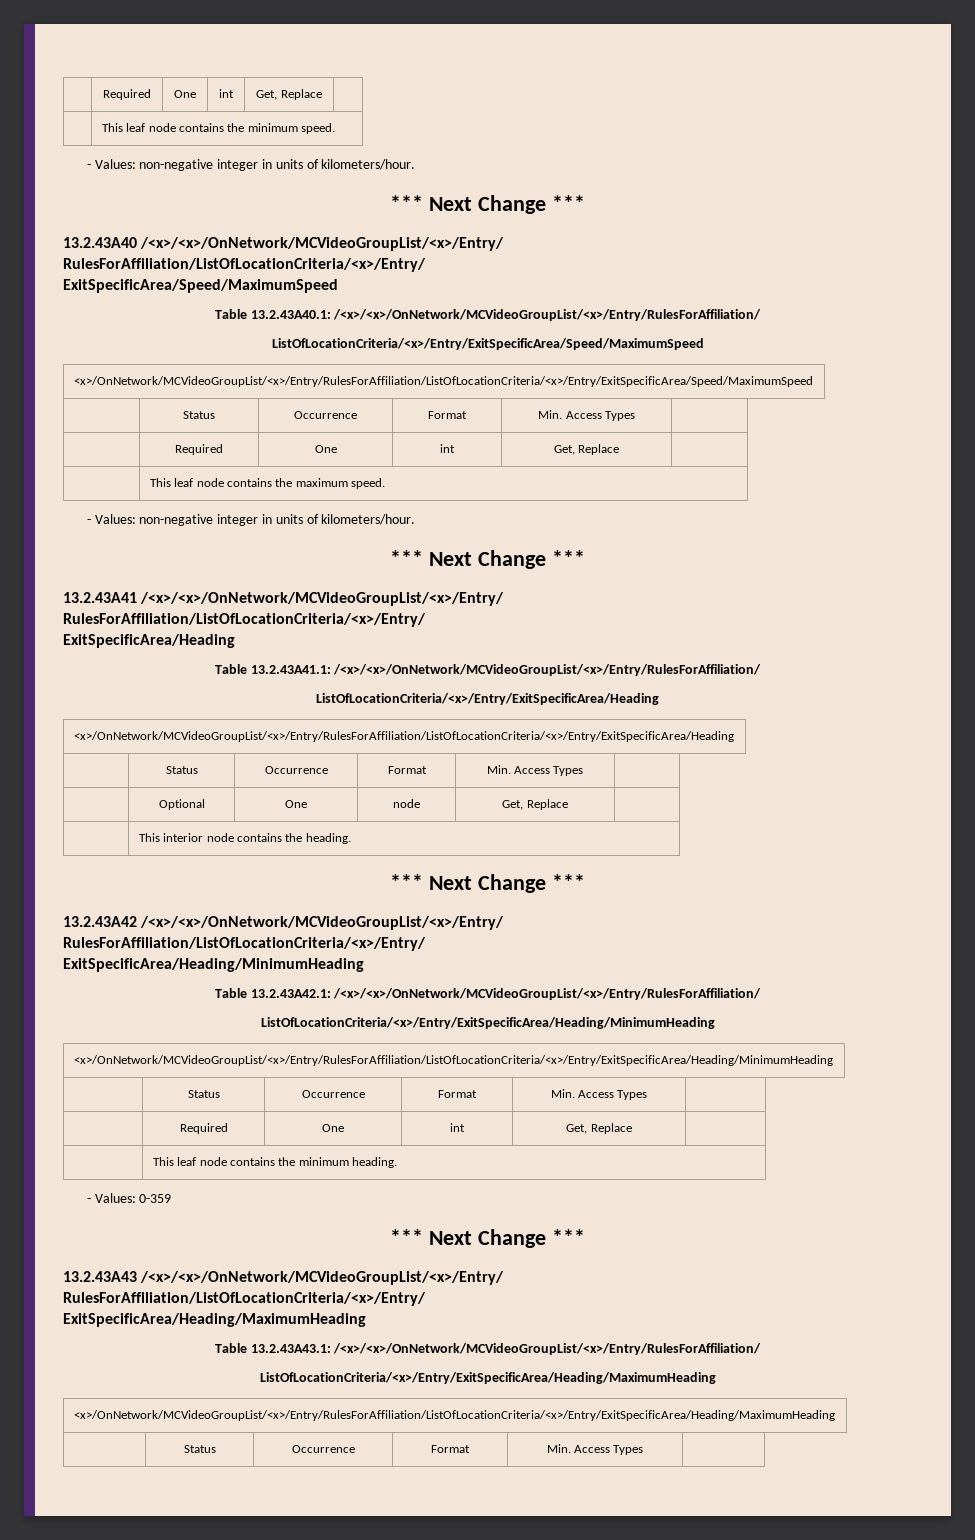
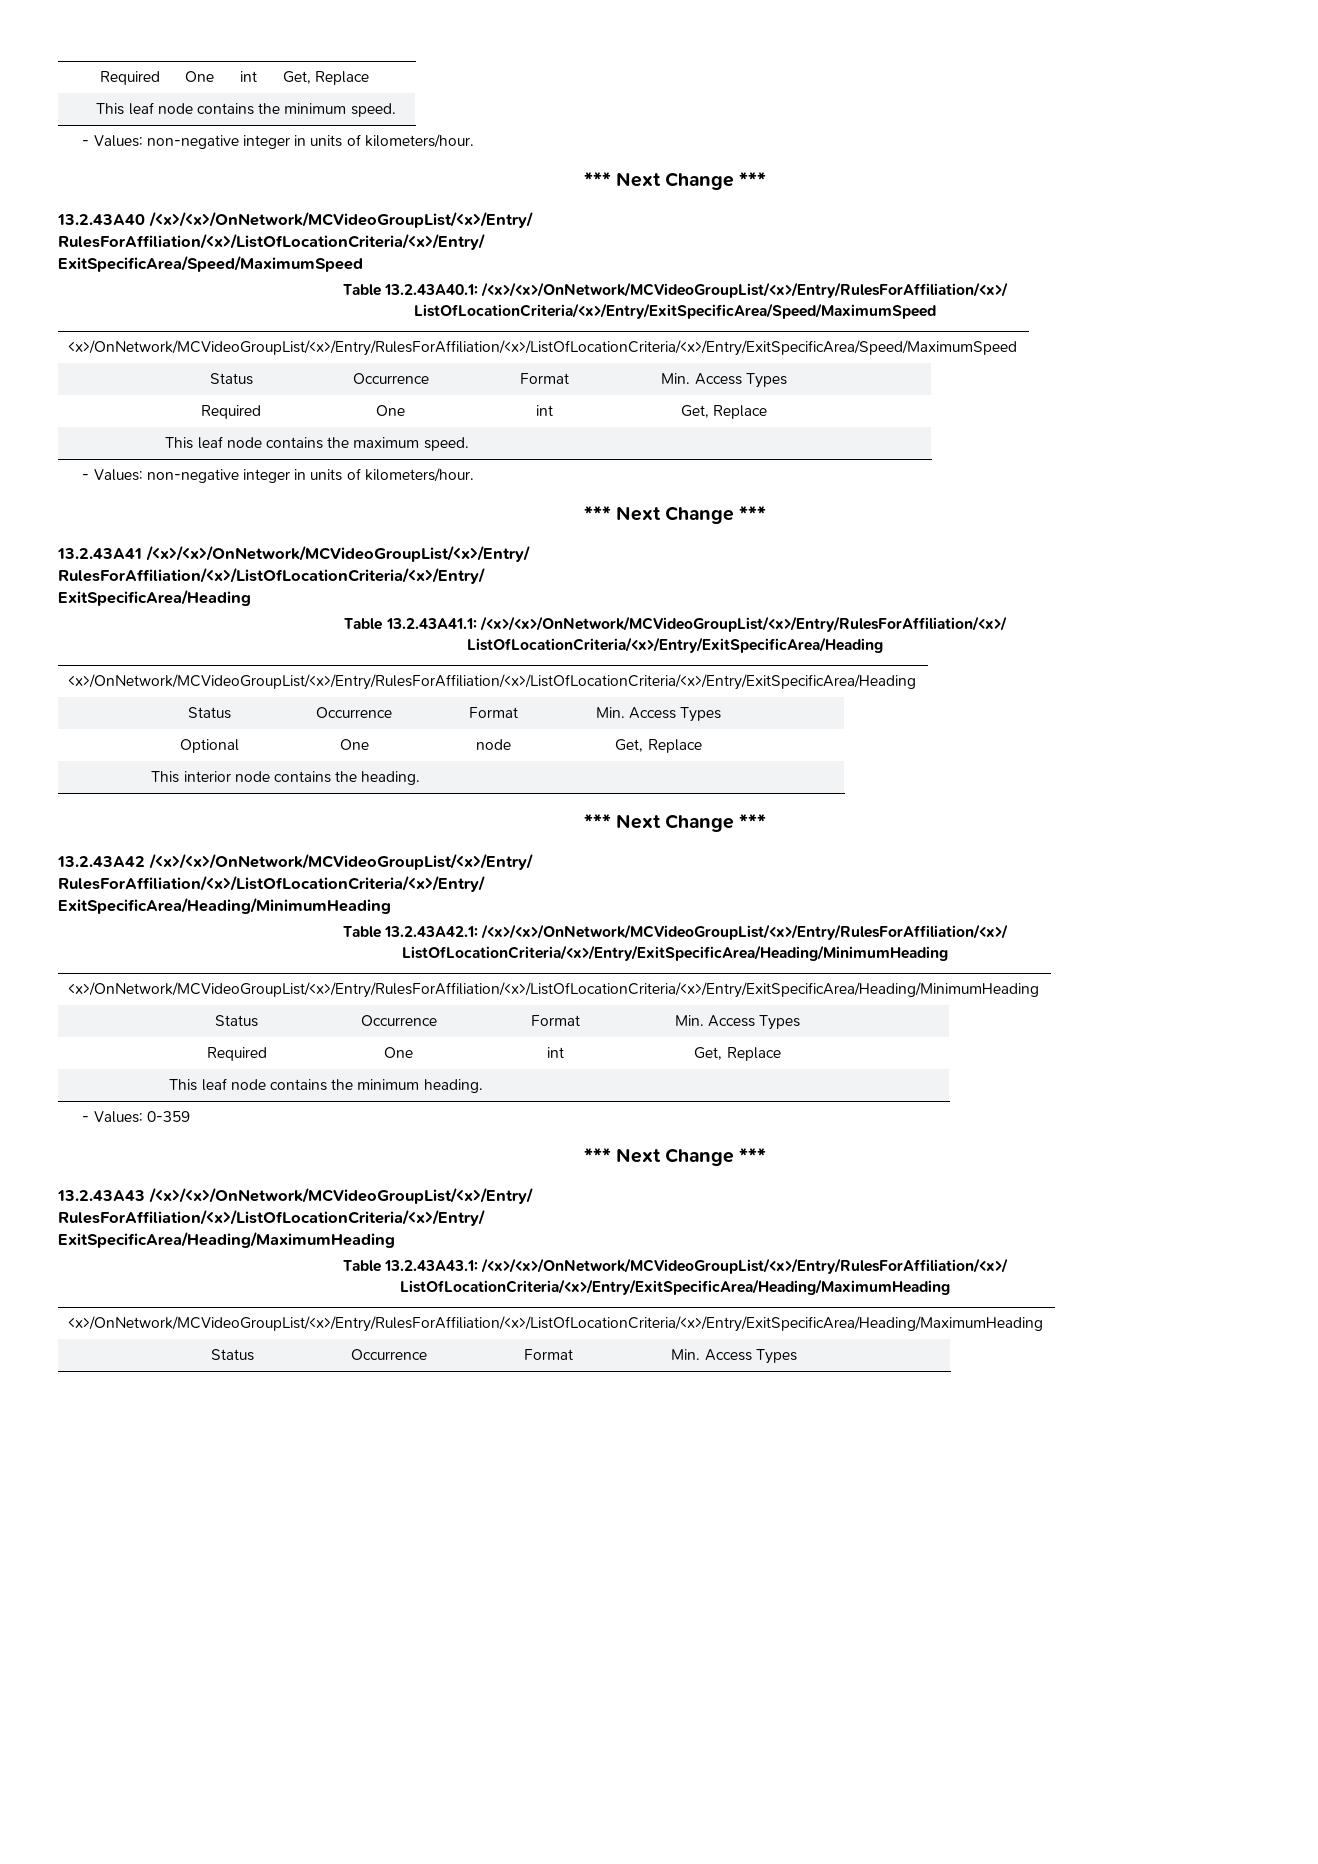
[63,258,426,272] RulesForAffiliation/ListOfLocationCriteria/<x>/Entry/ -> [58,233,485,250] RulesForAffiliation/<x>/ListOfLocationCriteria/<x>/Entry/
[333,309,762,321] /<x>/<x>/OnNetwork/MCVideoGroupList/<x>/Entry/RulesForAffiliation/ -> [481,282,1009,298] /<x>/<x>/OnNetwork/MCVideoGroupList/<x>/Entry/RulesForAffiliation/<x>/
[73,376,813,387] <x>/OnNetwork/MCVideoGroupList/<x>/Entry/RulesForAffiliation/ListOfLocationCriteria/<x>/Entry/ExitSpecificArea/Speed/MaximumSpeed -> [68,340,1018,356] <x>/OnNetwork/MCVideoGroupList/<x>/Entry/RulesForAffiliation/<x>/ListOfLocationCriteria/<x>/Entry/ExitSpecificArea/Speed/MaximumSpeed
[63,613,426,627] RulesForAffiliation/ListOfLocationCriteria/<x>/Entry/ -> [58,567,485,584] RulesForAffiliation/<x>/ListOfLocationCriteria/<x>/Entry/
[333,664,762,676] /<x>/<x>/OnNetwork/MCVideoGroupList/<x>/Entry/RulesForAffiliation/ -> [479,616,1007,632] /<x>/<x>/OnNetwork/MCVideoGroupList/<x>/Entry/RulesForAffiliation/<x>/
[73,731,734,742] <x>/OnNetwork/MCVideoGroupList/<x>/Entry/RulesForAffiliation/ListOfLocationCriteria/<x>/Entry/ExitSpecificArea/Heading -> [68,674,917,690] <x>/OnNetwork/MCVideoGroupList/<x>/Entry/RulesForAffiliation/<x>/ListOfLocationCriteria/<x>/Entry/ExitSpecificArea/Heading
[63,937,426,951] RulesForAffiliation/ListOfLocationCriteria/<x>/Entry/ -> [58,875,485,892] RulesForAffiliation/<x>/ListOfLocationCriteria/<x>/Entry/
[333,988,762,1000] /<x>/<x>/OnNetwork/MCVideoGroupList/<x>/Entry/RulesForAffiliation/ -> [481,924,1009,940] /<x>/<x>/OnNetwork/MCVideoGroupList/<x>/Entry/RulesForAffiliation/<x>/
[73,1055,833,1066] <x>/OnNetwork/MCVideoGroupList/<x>/Entry/RulesForAffiliation/ListOfLocationCriteria/<x>/Entry/ExitSpecificArea/Heading/MinimumHeading -> [68,982,1040,998] <x>/OnNetwork/MCVideoGroupList/<x>/Entry/RulesForAffiliation/<x>/ListOfLocationCriteria/<x>/Entry/ExitSpecificArea/Heading/MinimumHeading
[63,1292,426,1306] RulesForAffiliation/ListOfLocationCriteria/<x>/Entry/ -> [58,1209,485,1226] RulesForAffiliation/<x>/ListOfLocationCriteria/<x>/Entry/
[333,1343,762,1355] /<x>/<x>/OnNetwork/MCVideoGroupList/<x>/Entry/RulesForAffiliation/ -> [481,1258,1009,1274] /<x>/<x>/OnNetwork/MCVideoGroupList/<x>/Entry/RulesForAffiliation/<x>/
[73,1410,835,1421] <x>/OnNetwork/MCVideoGroupList/<x>/Entry/RulesForAffiliation/ListOfLocationCriteria/<x>/Entry/ExitSpecificArea/Heading/MaximumHeading -> [68,1316,1044,1332] <x>/OnNetwork/MCVideoGroupList/<x>/Entry/RulesForAffiliation/<x>/ListOfLocationCriteria/<x>/Entry/ExitSpecificArea/Heading/MaximumHeading

